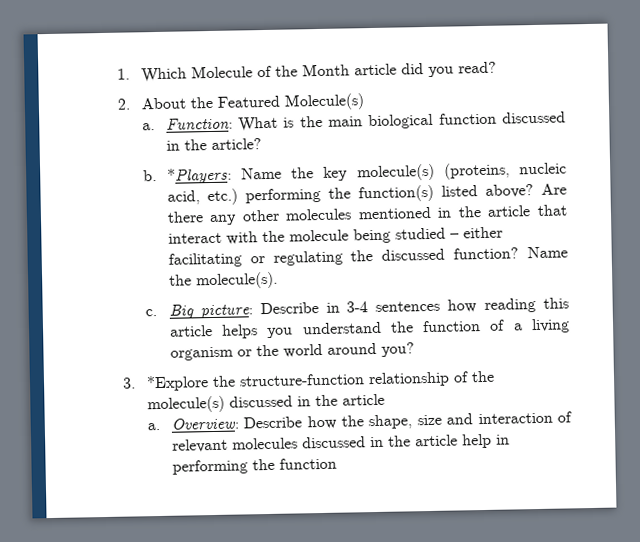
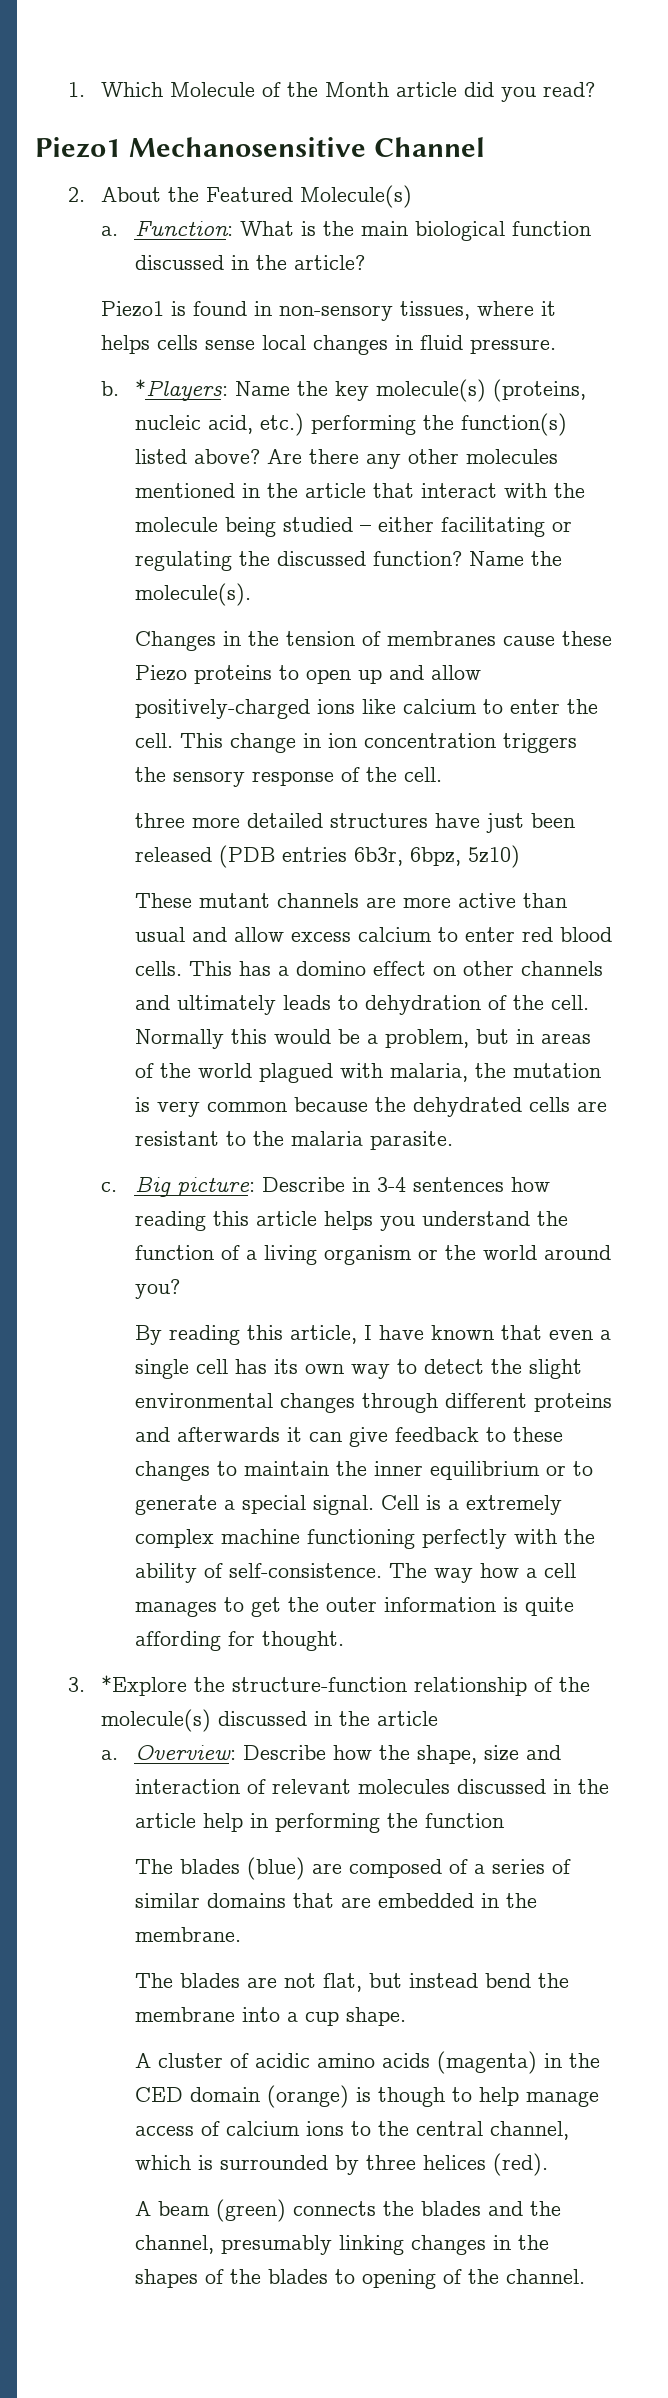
(497, 67) none -> [35,137,485,158] // Piezo1 Mechanosensitive Channel
(262, 144) none -> [101,301,557,321] [101,335,557,355] // Piezo1 is found in non-sensory tissues, where it helps cells sense local changes in fluid pressure.
(278, 280) none -> [134,631,612,651] [134,665,481,684] [134,699,598,719] [134,733,577,753] [134,767,442,787] [134,813,575,833] [134,845,520,868] [134,893,567,908] [134,927,612,942] [134,961,603,976] [134,995,589,1015] [134,1029,591,1049] [134,1063,601,1083] [134,1097,607,1117] [134,1131,453,1150] // Changes in the tension of membranes cause these Piezo proteins to open up and allow positively-charged ions like calcium to enter the cell. This change in ion concentration triggers the sensory response of the cell. // three more detailed structures have just been released (PDB entries 6b3r, 6bpz, 5z10) // These mutant channels are more active than usual and allow excess calcium to enter red blood cells. This has a domino effect on other channels and ultimately leads to dehydration of the cell. Normally this would be a problem, but in areas of the world plagued with malaria, the mutation is very common because the dehydrated cells are resistant to the malaria parasite.
(415, 349) none -> [134,1325,611,1345] [134,1359,582,1379] [134,1393,612,1413] [134,1427,563,1447] [134,1461,593,1481] [134,1495,562,1515] [134,1529,595,1549] [134,1563,576,1583] [134,1597,574,1617] [134,1631,344,1651] // By reading this article, I have known that even a single cell has its own way to detect the slight environmental changes through different proteins and afterwards it can give feedback to these changes to maintain the inner equilibrium or to generate a special signal. Cell is a extremely complex machine functioning perfectly with the ability of self-consistence. The way how a cell manages to get the outer information is quite affording for thought.
(337, 463) none -> [134,1857,571,1880] [134,1893,537,1908] [134,1927,241,1942] [134,1973,569,1992] [134,2007,406,2026] [134,2051,600,2074] [134,2085,599,2108] [134,2121,569,2140] [134,2153,548,2176] [134,2199,561,2222] [134,2235,549,2255] [134,2269,585,2289] // The blades (blue) are composed of a series of similar domains that are embedded in the membrane. // The blades are not flat, but instead bend the membrane into a cup shape. // A cluster of acidic amino acids (magenta) in the CED domain (orange) is though to help manage access of calcium ions to the central channel, which is surrounded by three helices (red). // A beam (green) connects the blades and the channel, presumably linking changes in the shapes of the blades to opening of the channel.

